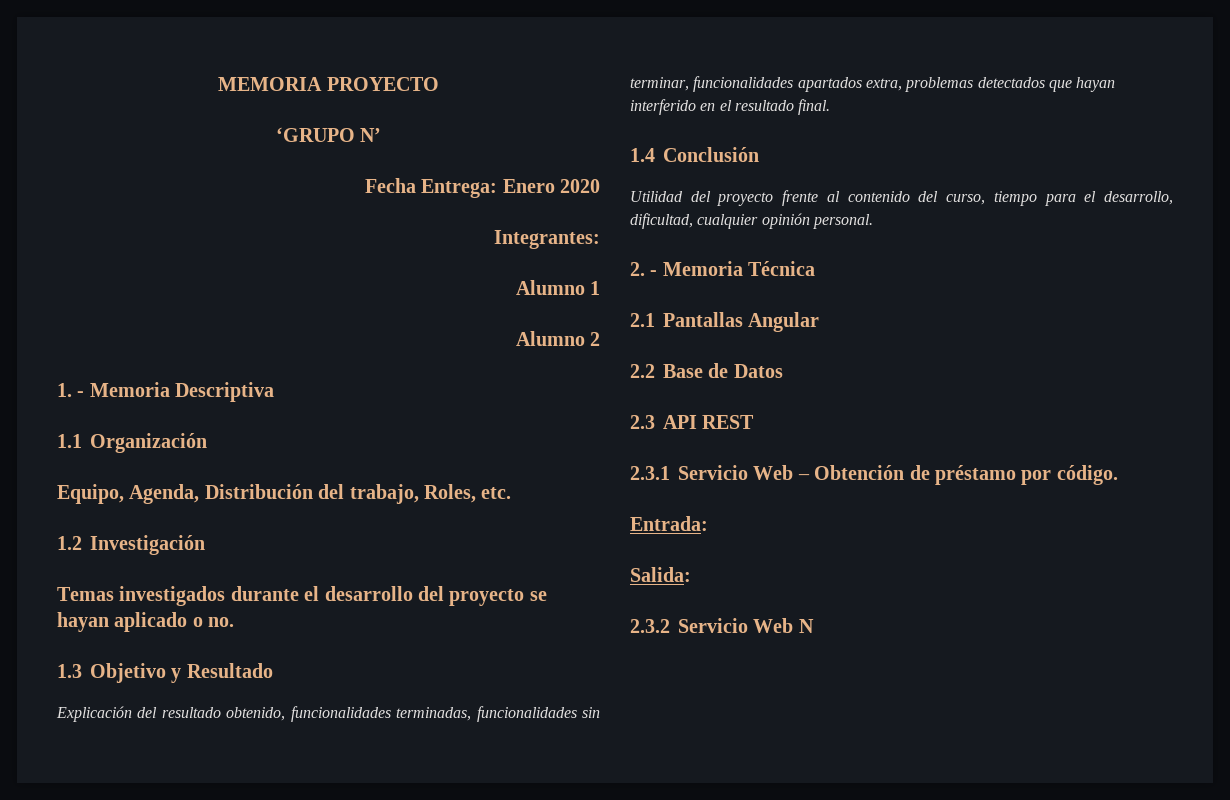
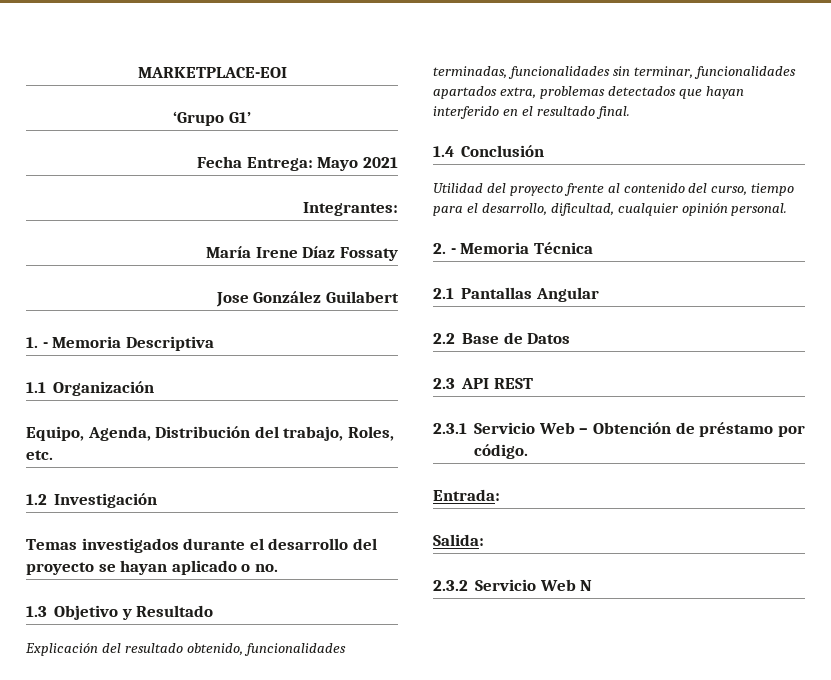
[218,77,439,91] [275,127,382,142] MEMORIA PROYECTO // ‘GRUPO N’ -> [137,67,287,78] [173,111,251,126] MARKETPLACE-EOI // ‘Grupo G1’
[502,179,600,193] Enero 2020 -> [317,157,398,171] Mayo 2021
[515,280,600,295] [515,331,600,346] Alumno 1 // Alumno 2 -> [206,246,398,261] [215,291,399,307] María Irene Díaz Fossaty // Jose González Guilabert

